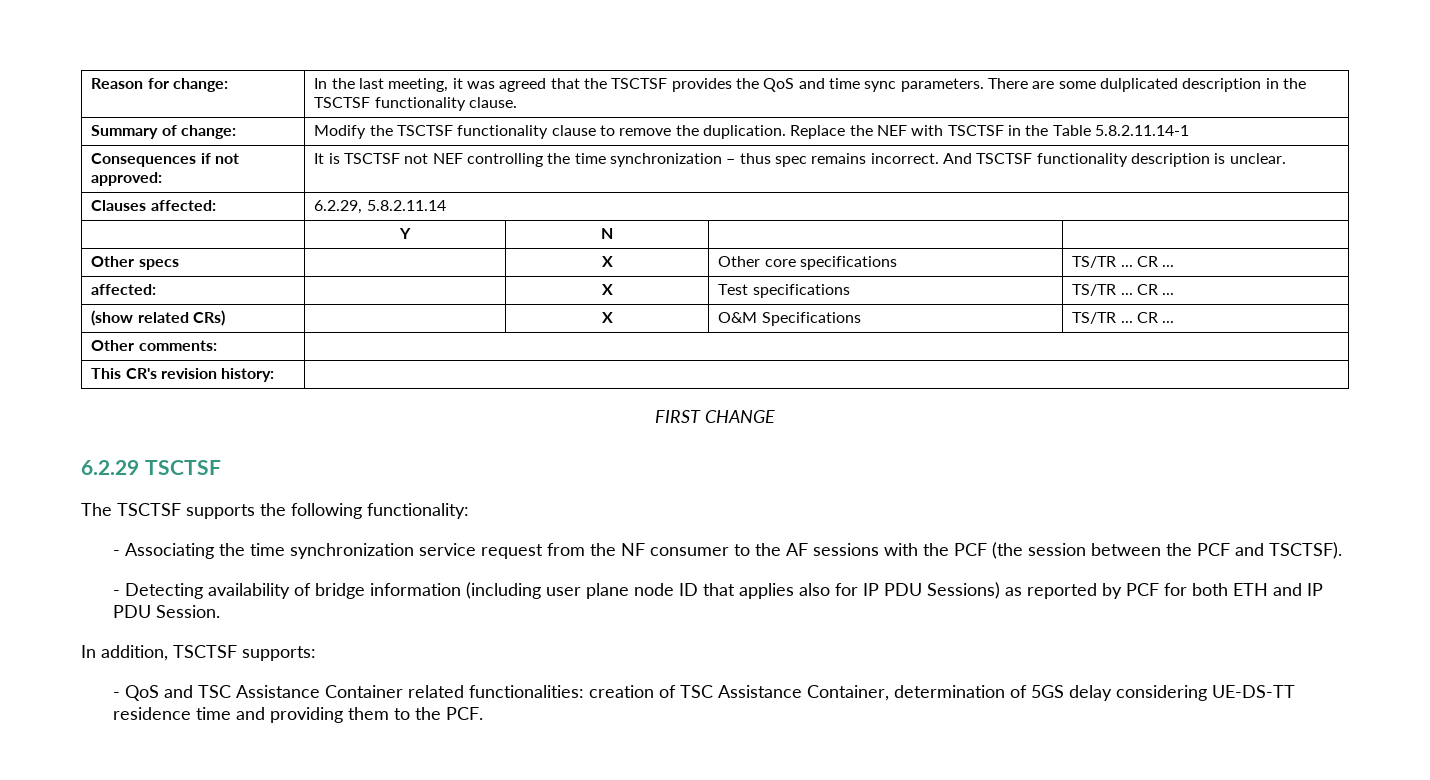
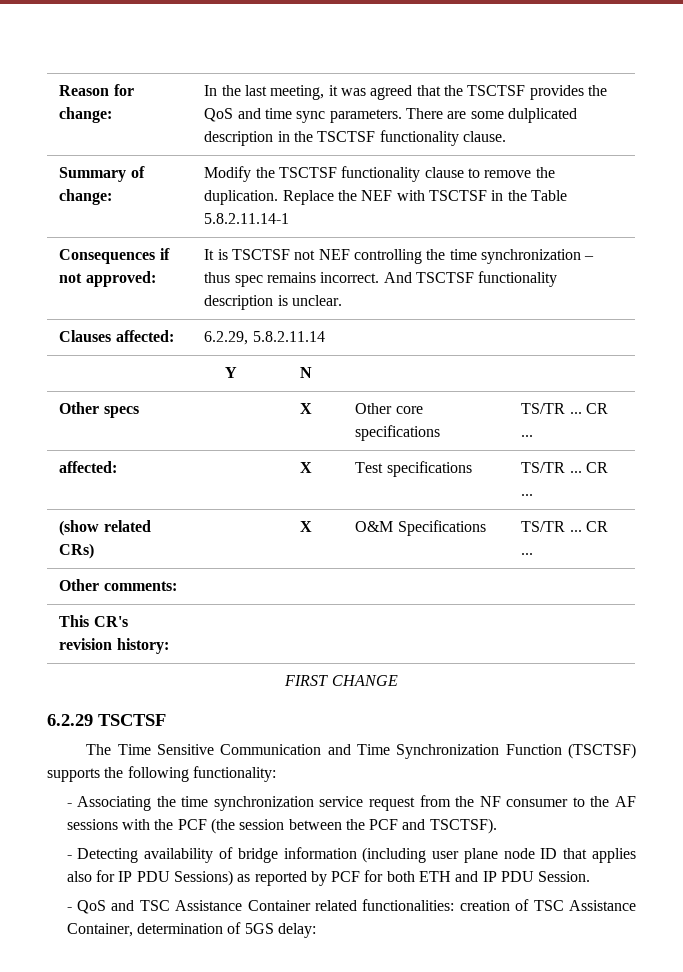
[117,503,181,516] TSCTSF -> [117,743,636,759] Time Sensitive Communication and Time Synchronization Function (TSCTSF)
[81,645,316,661] // In addition, TSCTSF supports: -> (591, 876) none
[1069,685,1296,701] [113,707,484,723] delay considering UE-DS-TT residence time and providing them to the PCF. -> [277,923,316,938] delay:

